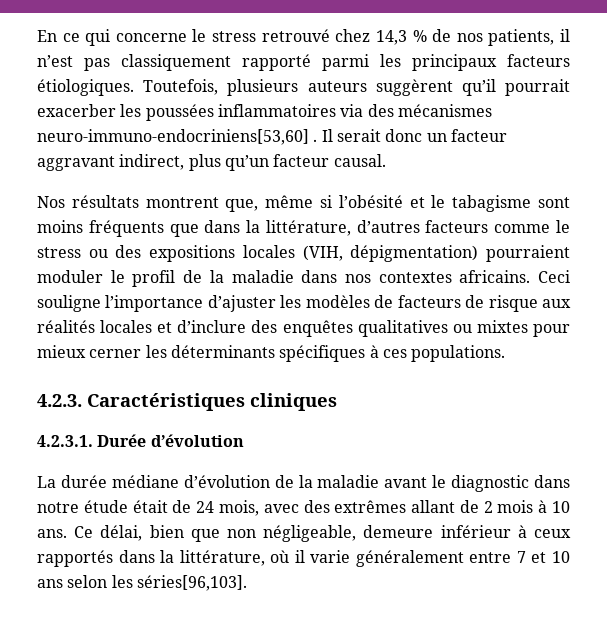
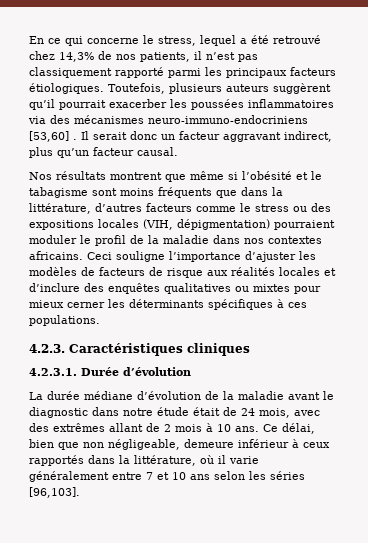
[212,29,427,45] stress retrouvé chez 14,3 % -> [158,35,321,46] [29,51,94,62] stress, lequel a été retrouvé chez 14,3%
[37,129,309,145] neuro-immuno-endocriniens[53,60] -> [148,115,308,124] [29,131,69,142] neuro-immuno-endocriniens [53,60]
[225,199,259,212] que, -> [165,174,186,182] que
[136,575,247,591] séries[96,103]. -> [270,471,305,480] [29,487,80,498] séries [96,103].

